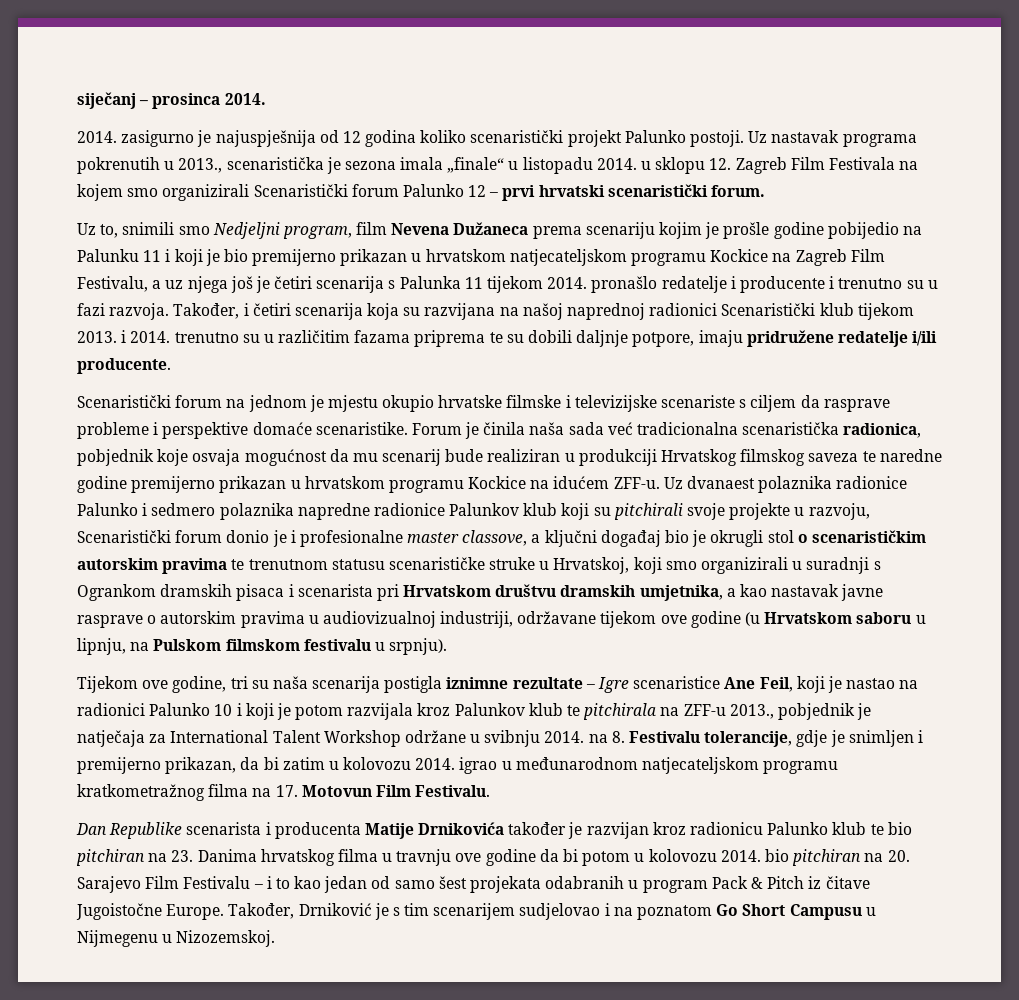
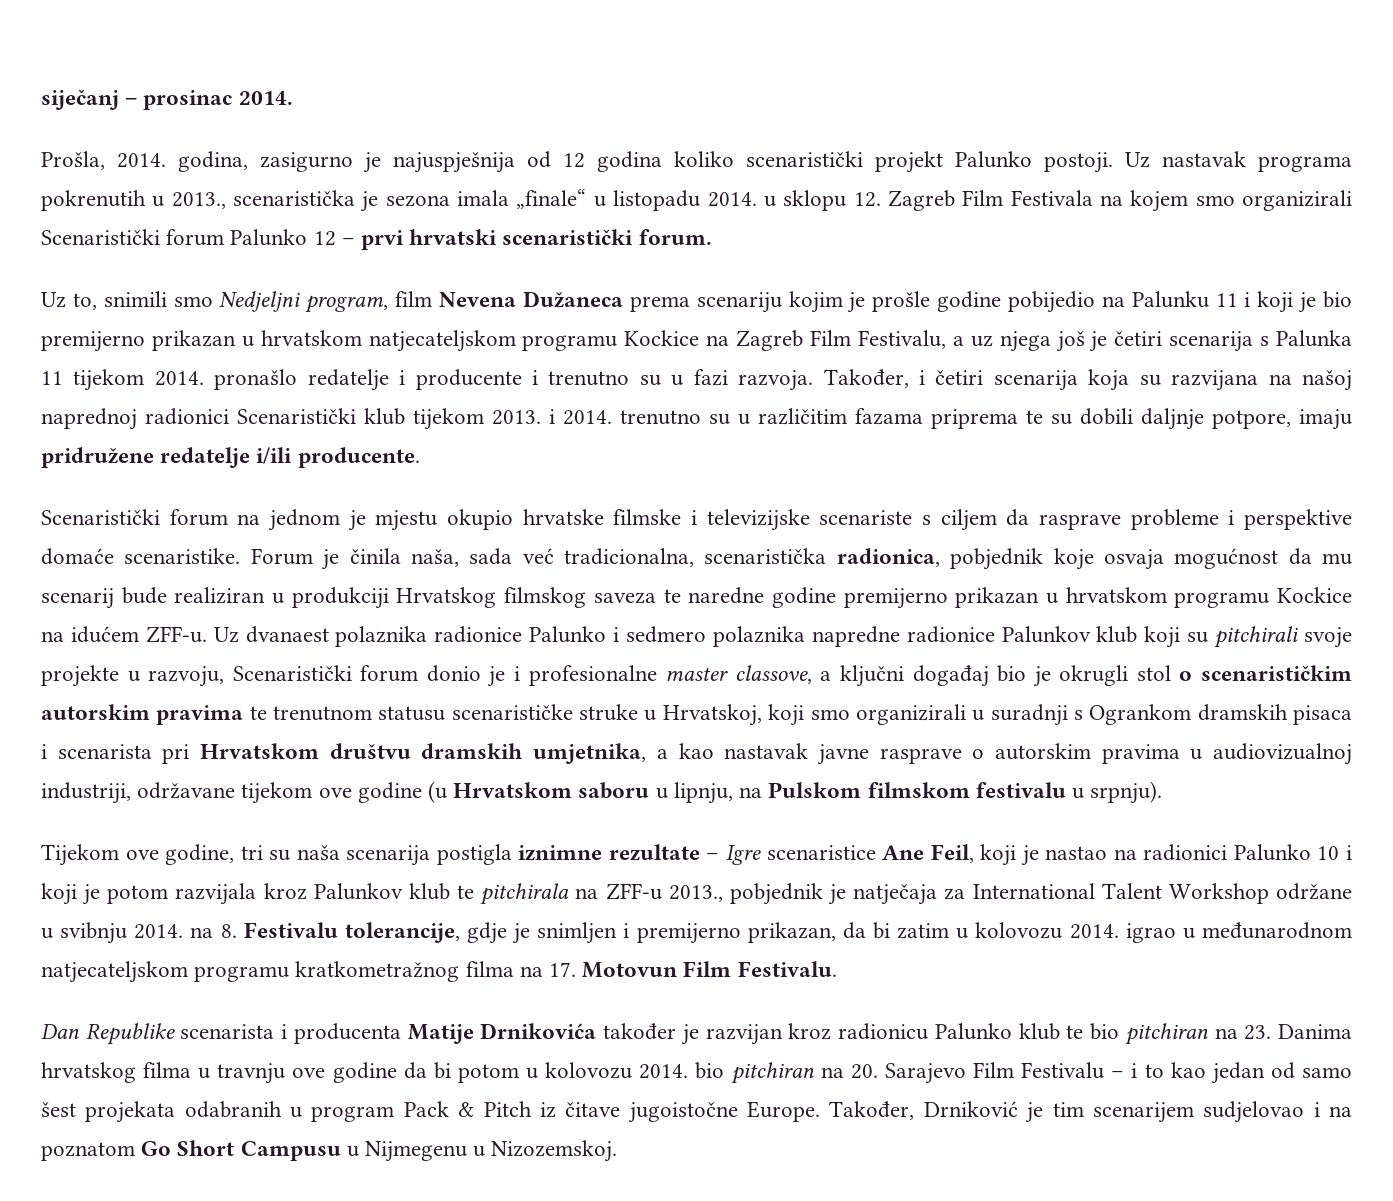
[152,93,221,109] prosinca -> [143,90,233,110] prosinac
[77,131,117,143] 2014. -> [41,151,248,172] Prošla, 2014. godina,
[529,422,565,435] naša -> [410,549,459,567] naša,
[637,422,739,435] tradicionalna -> [564,548,694,567] tradicionalna,
[76,903,162,920] Jugoistočne -> [627,1102,738,1123] jugoistočne
[392,907,400,916] s -> (1044, 1112) none

